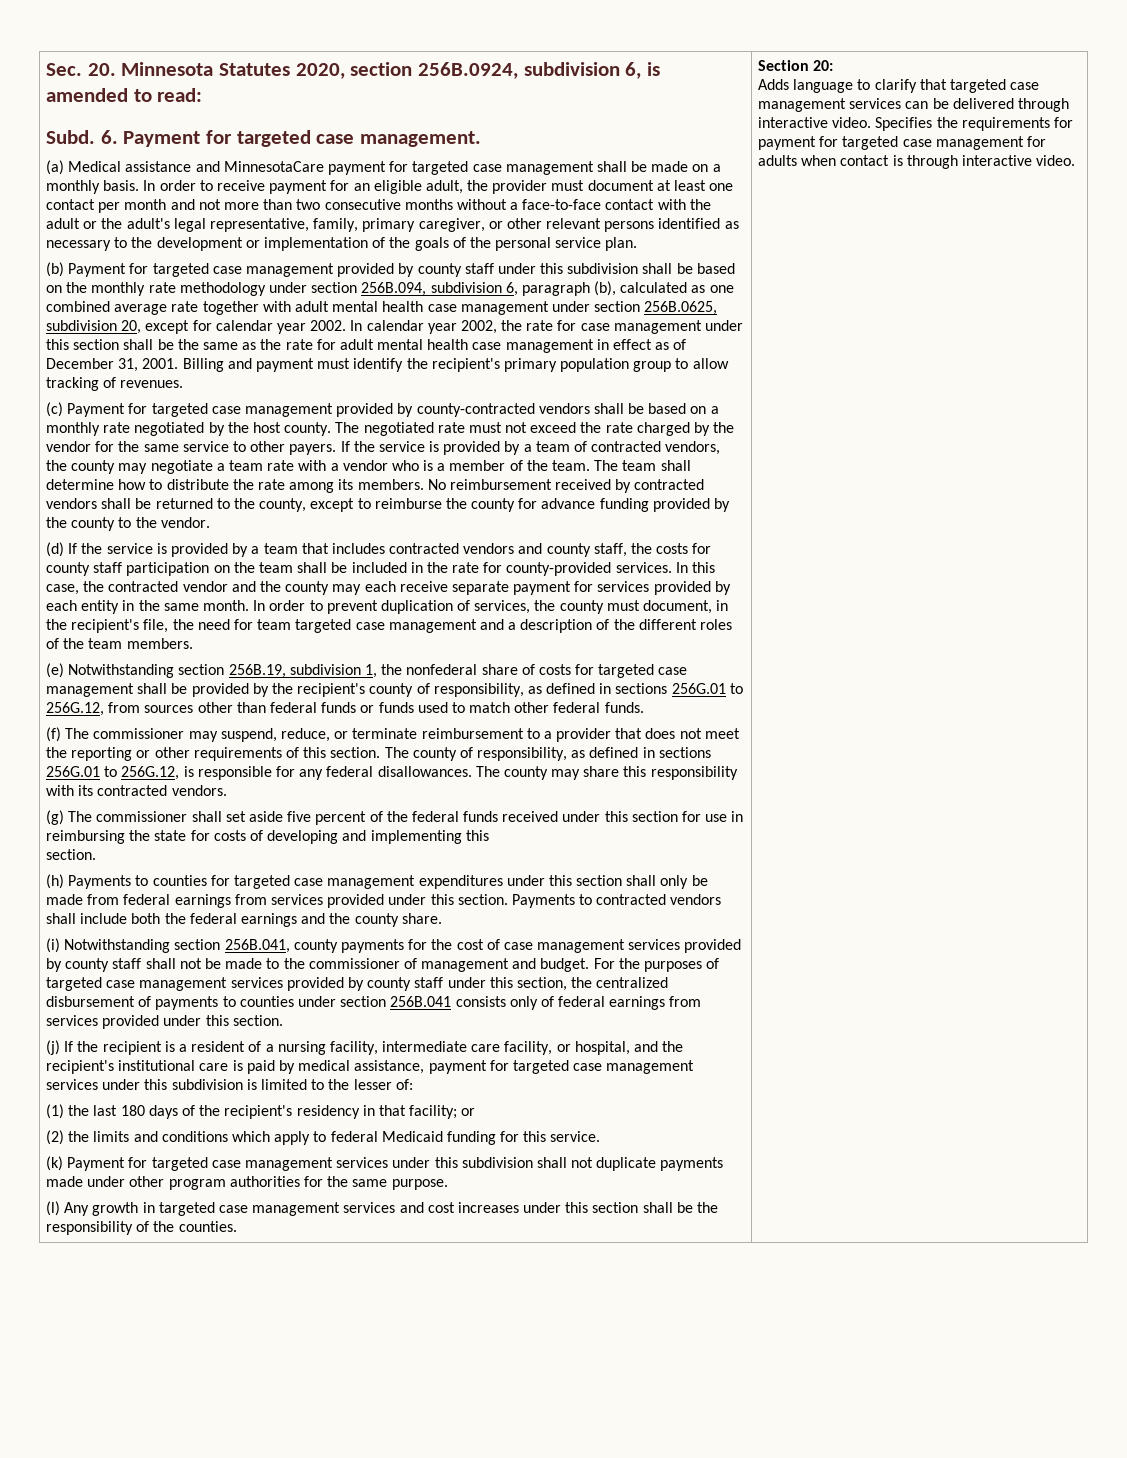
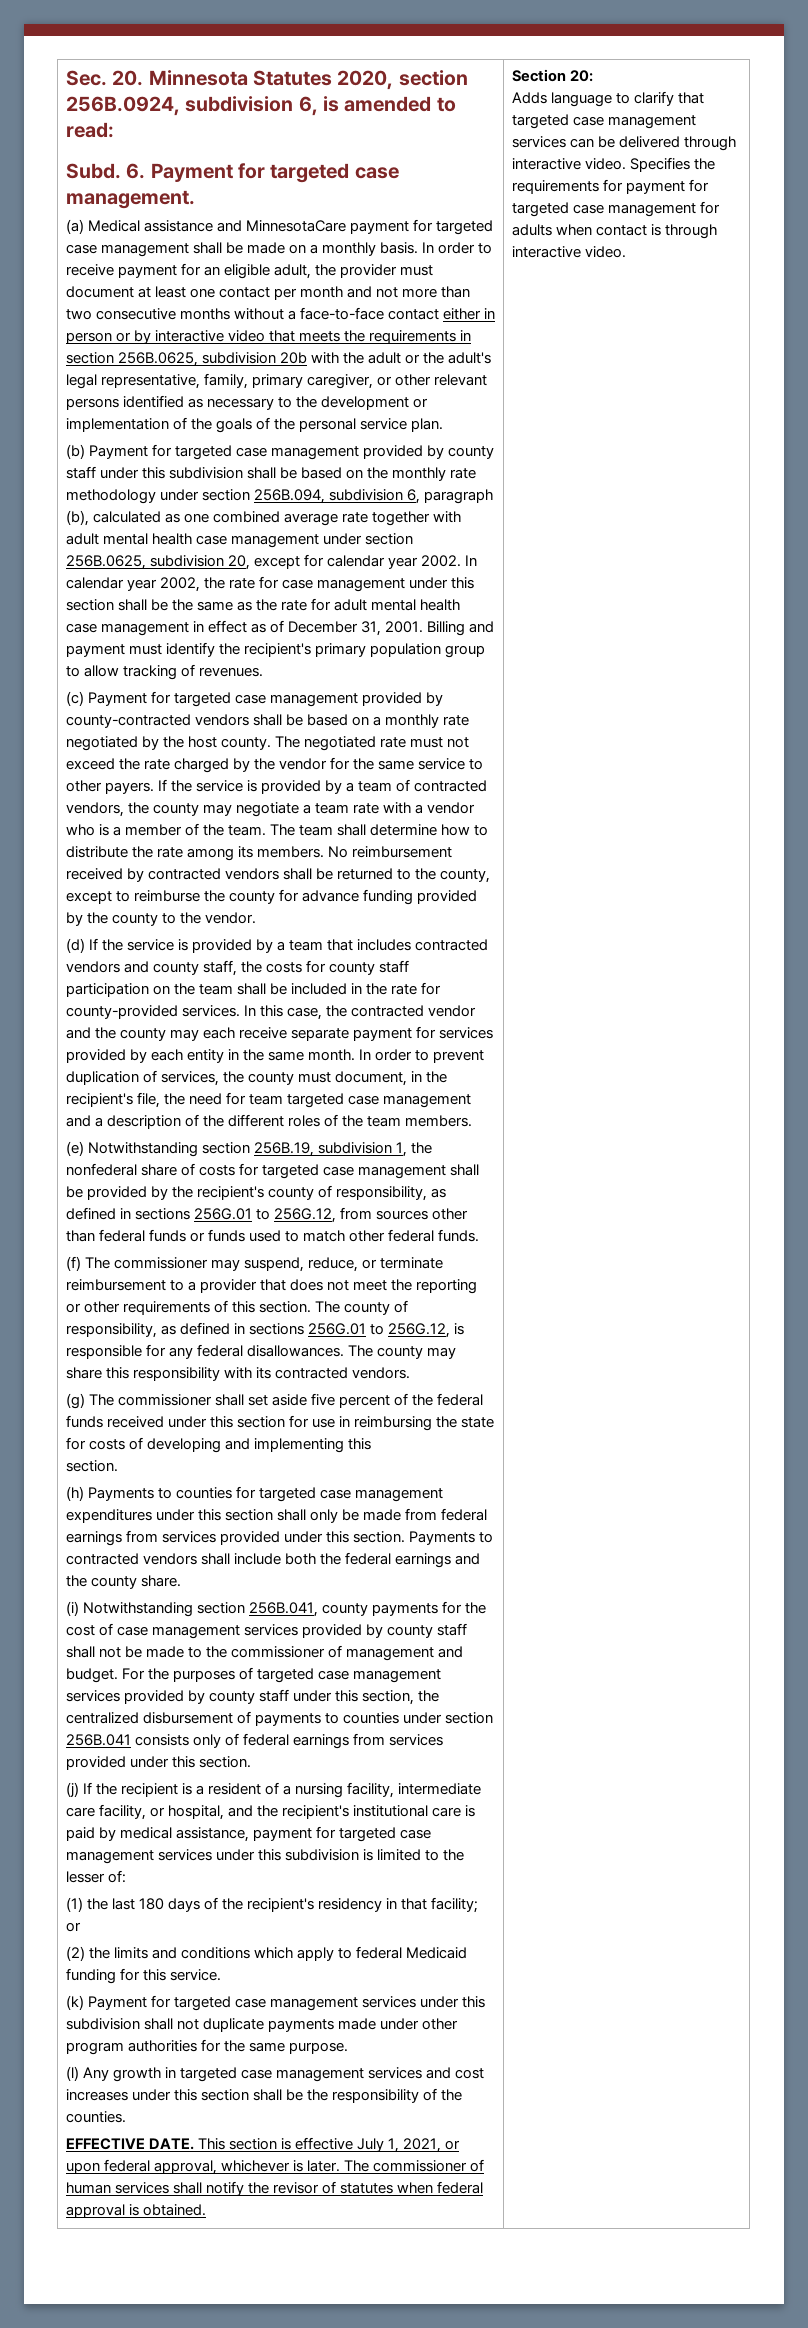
(655, 204) none -> [443,308,496,320] [65,330,472,344] [65,352,307,367] either in person or by interactive video that meets the requirements in section 256B.0625, subdivision 20b
(237, 1226) none -> [65,2137,461,2153] [65,2159,485,2175] [65,2181,484,2196] [65,2204,206,2218] // EFFECTIVE DATE. This section is effective July 1, 2021, or upon federal approval, whichever is later. The commissioner of human services shall notify the revisor of statutes when federal approval is obtained.

